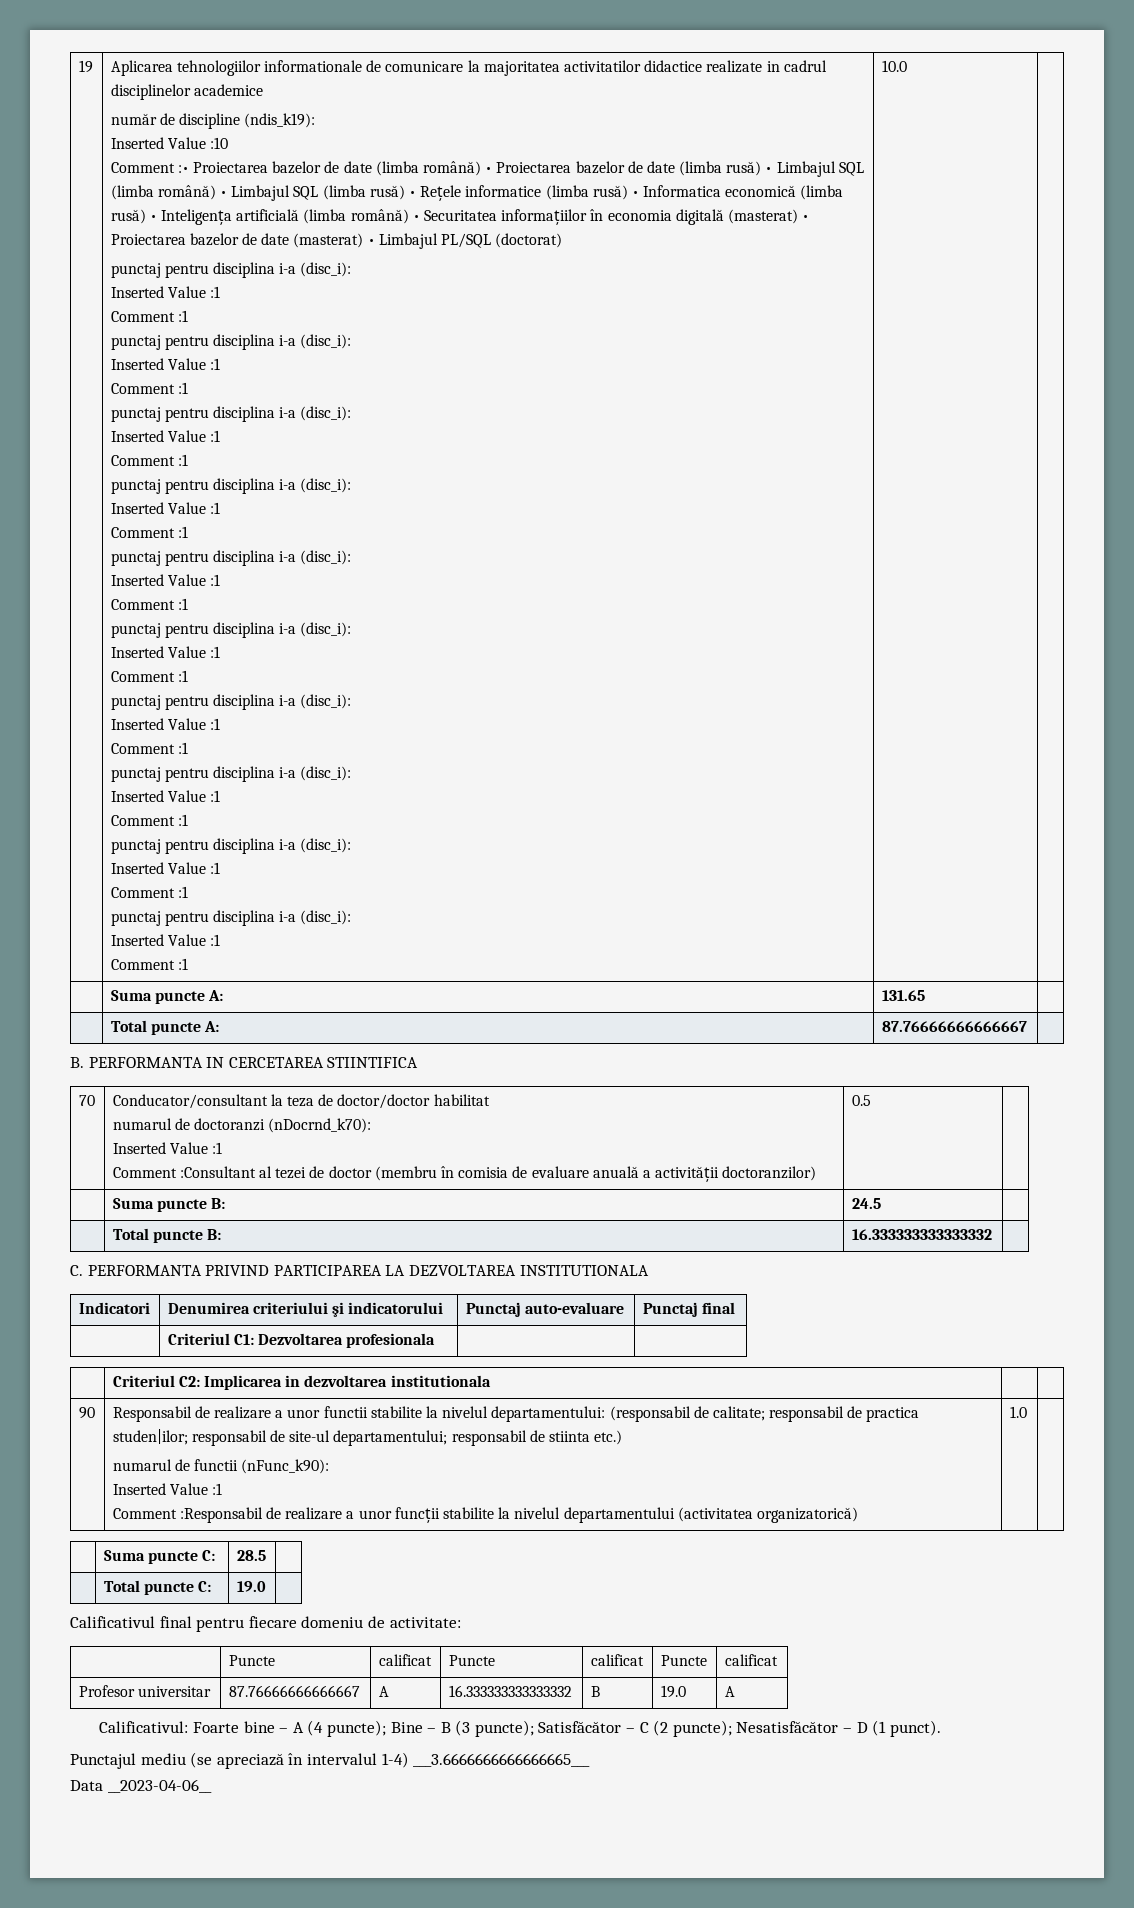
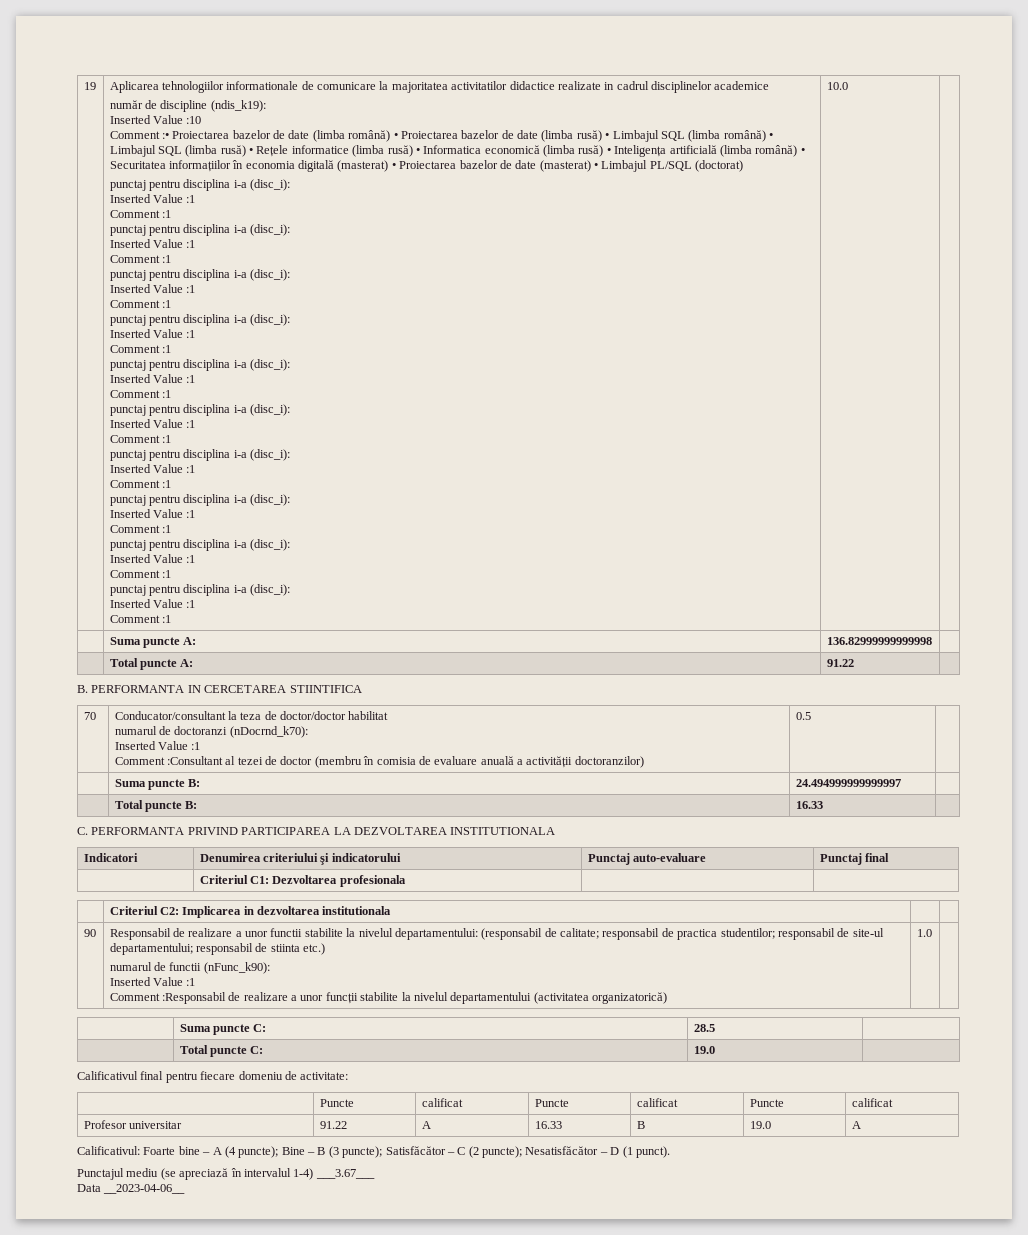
[881,990,925,1001] 131.65 -> [826,637,932,645] 136.82999999999998
[881,1021,1027,1032] 87.76666666666667 -> [826,659,854,667] 91.22
[851,1198,881,1209] 24.5 -> [795,779,901,787] 24.494999999999997
[851,1229,992,1240] 16.333333333333332 -> [795,801,823,809] 16.33
[112,1429,188,1445] studen|ilor; -> [720,928,775,939] studentilor;
[228,1685,360,1697] 87.76666666666667 -> [319,1121,347,1129] 91.22
[448,1685,572,1697] 16.333333333333332 -> [534,1121,562,1129] 16.33
[413,1753,591,1767] ___3.6666666666666665___ -> [315,1169,375,1179] ___3.67___

